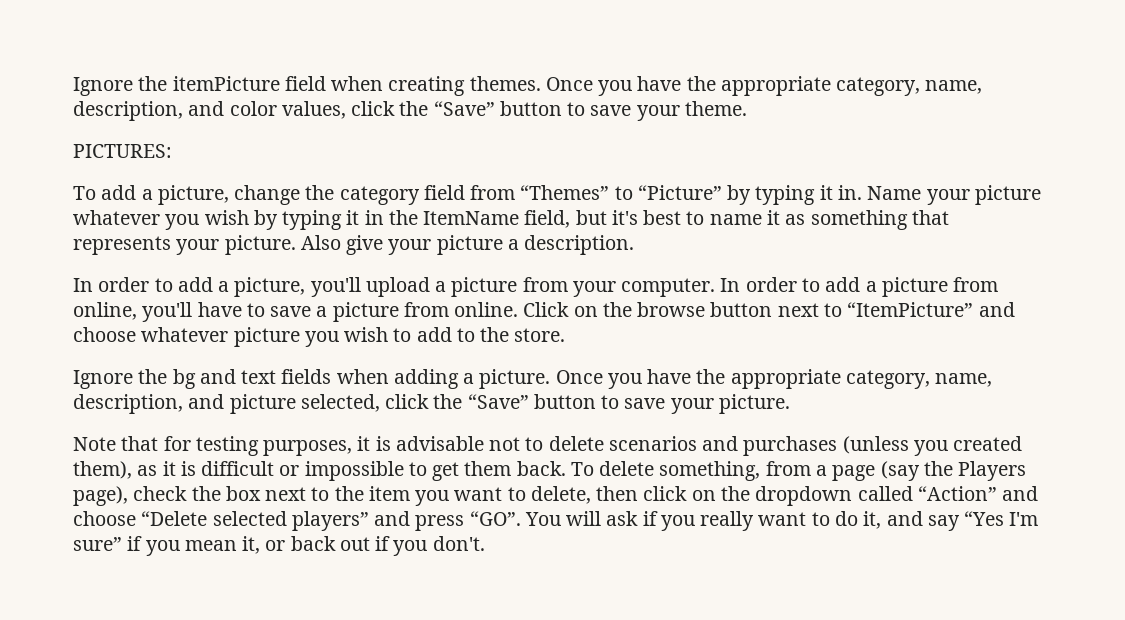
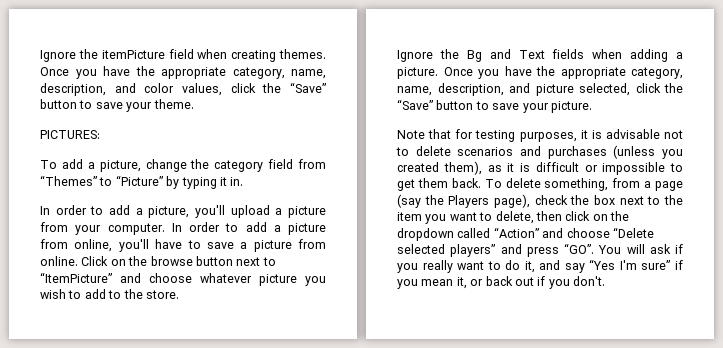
[867,185,1041,205] [73,210,949,230] [73,235,635,255] Name your picture whatever you wish by typing it in the ItemName field, but it's best to name it as something that represents your picture. Also give your picture a description. -> (244, 181) none
[172,369,277,389] bg and text -> [466,49,545,62] Bg and Text

